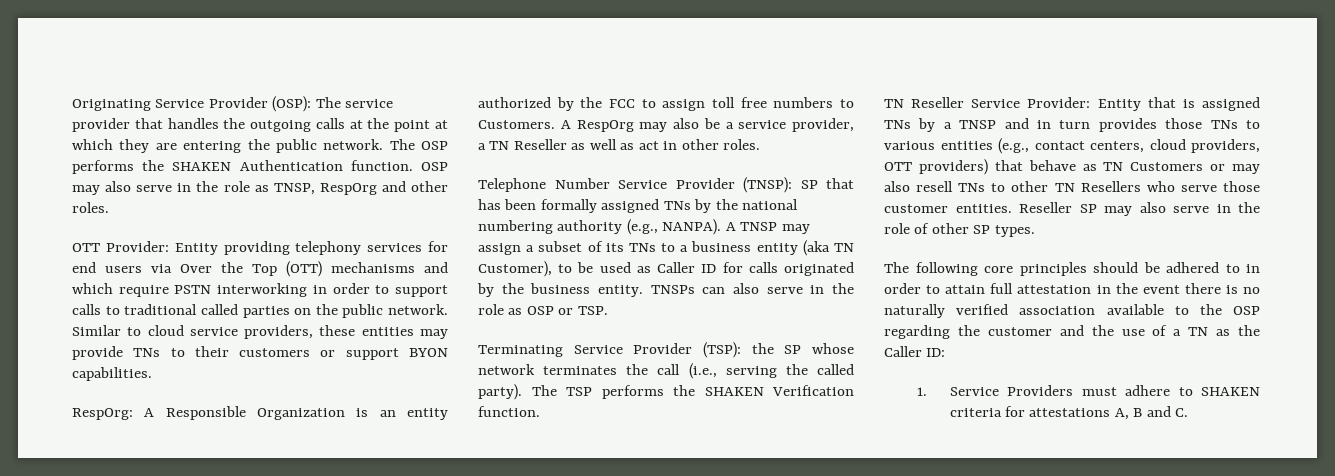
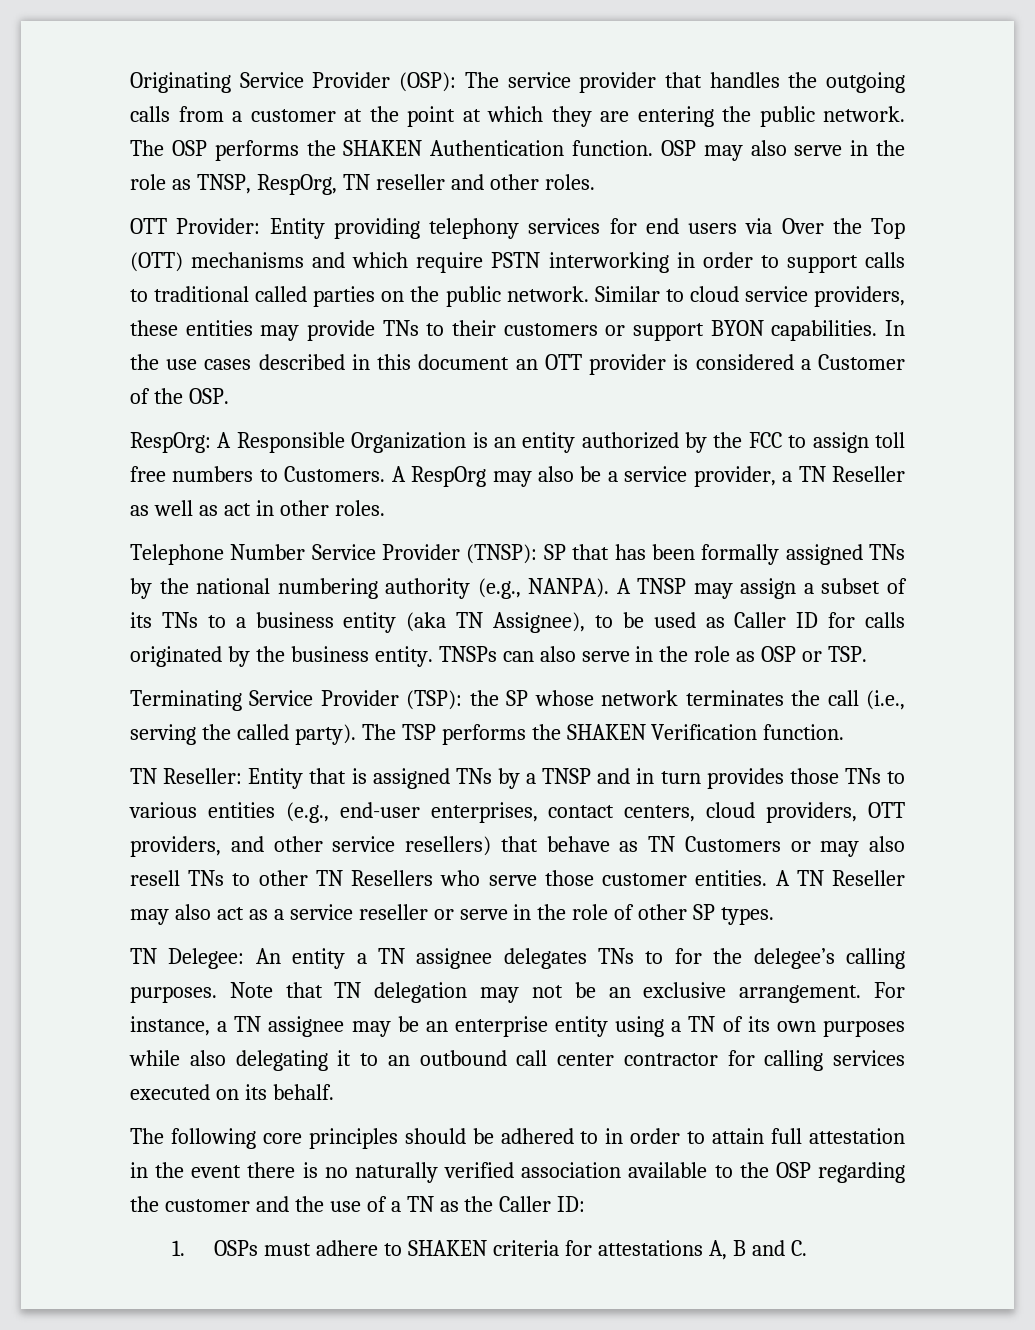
(345, 123) none -> [178,106,336,122] from a customer
[319,183,377,195] RespOrg -> [256,174,445,195] RespOrg, TN reseller
(152, 374) none -> [884,320,905,336] [130,354,906,375] [130,388,229,404] In the use cases described in this document an OTT provider is considered a Customer of the OSP.
[478,261,552,277] Customer), -> [493,612,585,633] Assignee),
[911,97,1091,108] Reseller Service Provider: -> [163,768,243,784] Reseller:
(1029, 146) none -> [339,802,538,823] end-user enterprises,
[918,159,988,175] providers) -> [130,836,491,857] providers, and other service resellers)
[1019,202,1166,216] Reseller SP may also -> [775,870,906,886] [130,904,454,925] A TN Reseller may also act as a service reseller or
(1035, 231) none -> [130,948,905,969] [130,982,906,1003] [130,1016,905,1037] [129,1050,905,1071] [130,1084,334,1100] // TN Delegee: An entity a TN assignee delegates TNs to for the delegee’s calling purposes. Note that TN delegation may not be an exclusive arrangement. For instance, a TN assignee may be an enterprise entity using a TN of its own purposes while also delegating it to an outbound call center contractor for calling services executed on its behalf.
[949,385,1074,396] Service Providers -> [214,1240,259,1256] OSPs

